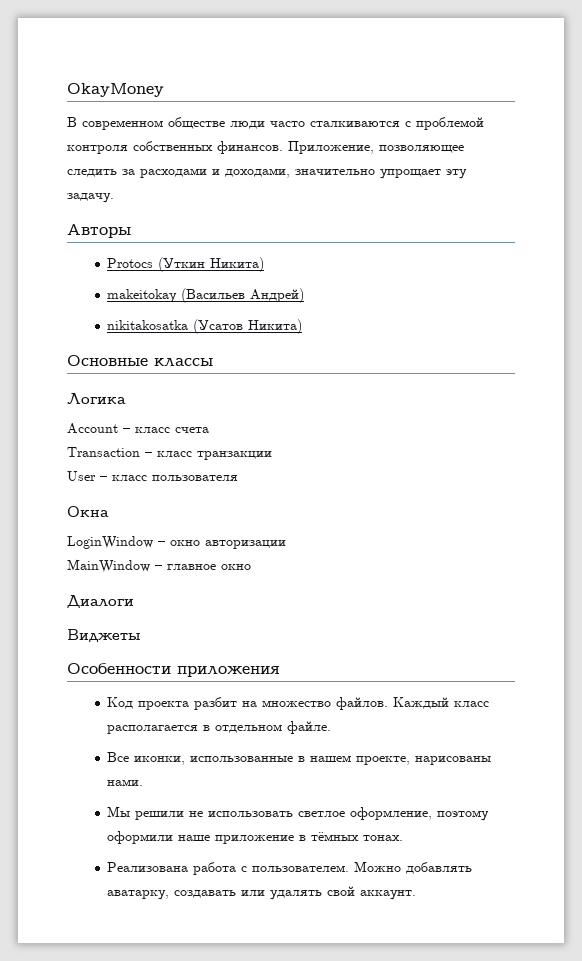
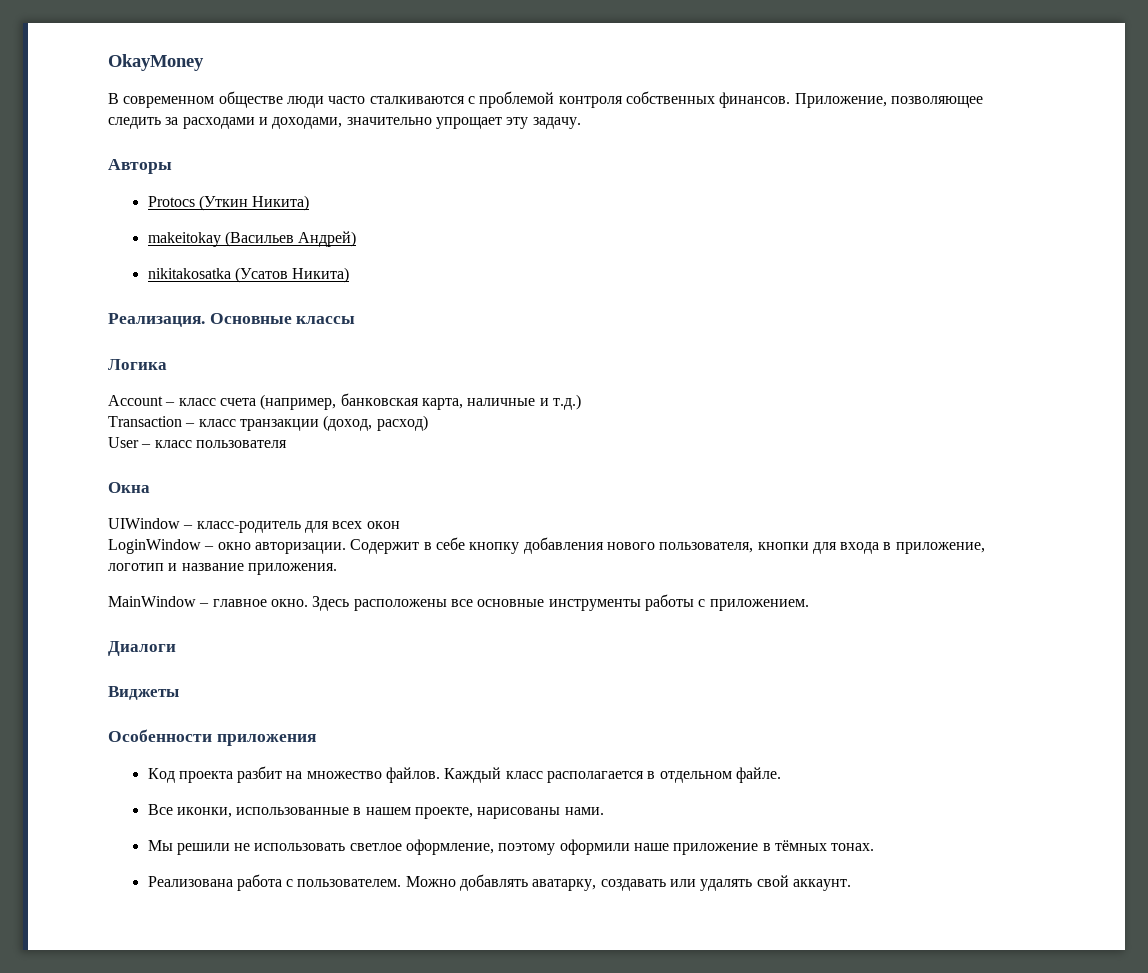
(303, 326) none -> [108,313,205,327] Реализация.
(209, 430) none -> [260,393,581,410] (например, банковская карта, наличные и т.д.)
(272, 455) none -> [323,415,428,431] (доход, расход)
[67,536,286,549] [67,559,251,573] LoginWindow – окно авторизации // MainWindow – главное окно -> [108,518,400,533] [108,537,985,554] [108,563,337,575] [108,594,809,611] UIWindow – класс-родитель для всех окон // LoginWindow – окно авторизации. Содержит в себе кнопку добавления нового пользователя, кнопки для входа в приложение, логотип и название приложения. // MainWindow – главное окно. Здесь расположены все основные инструменты работы с приложением.

